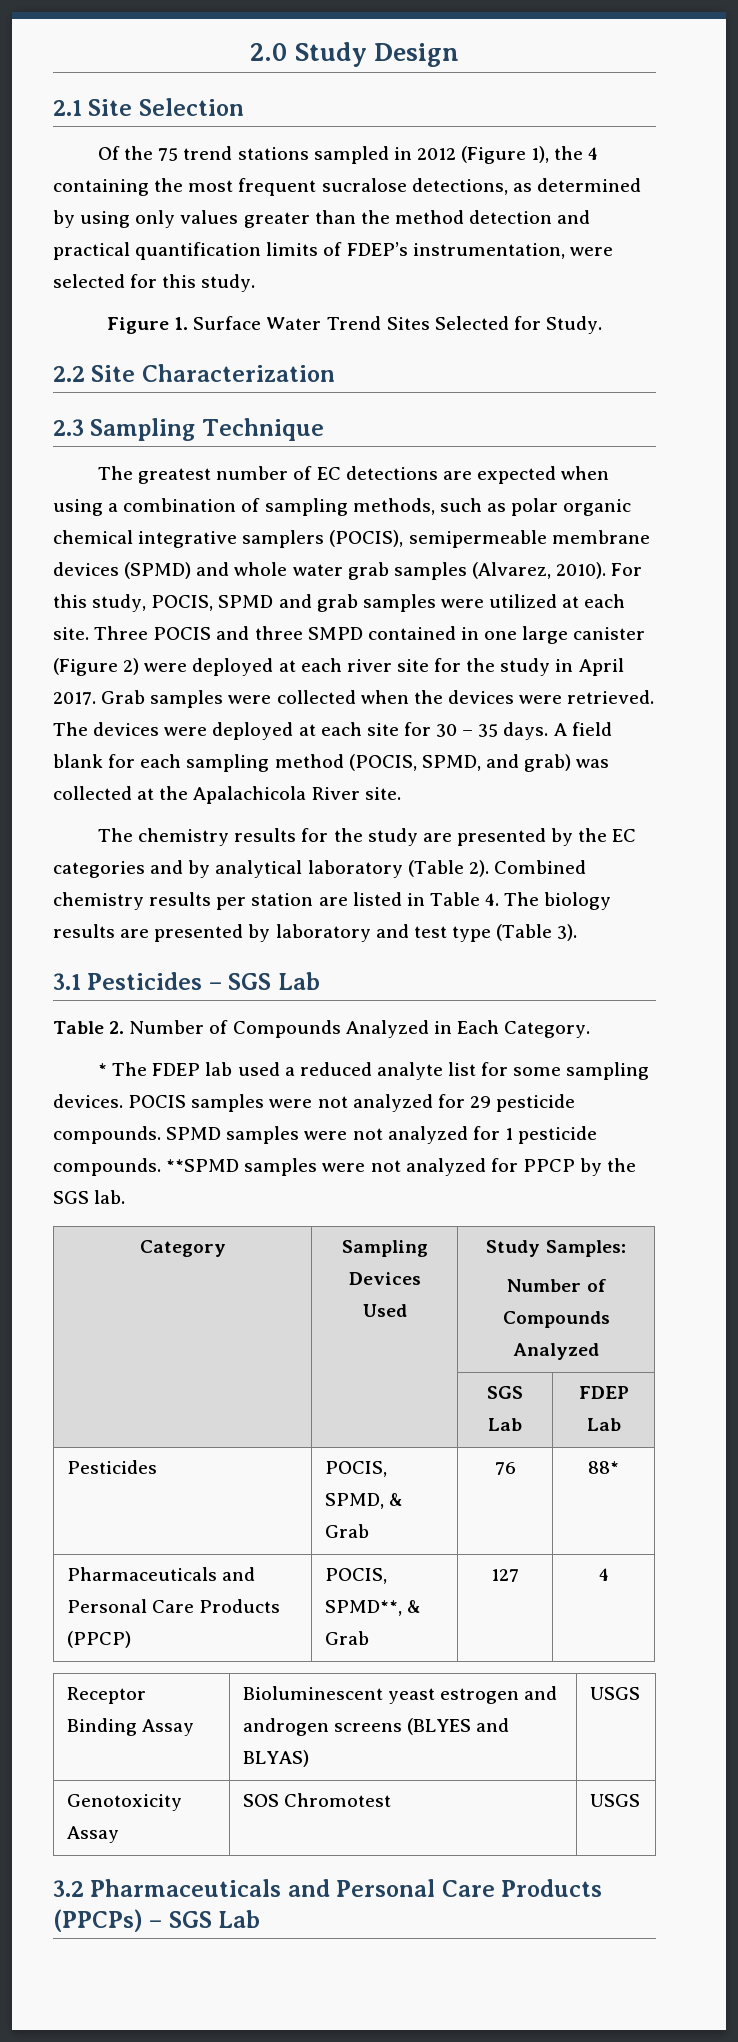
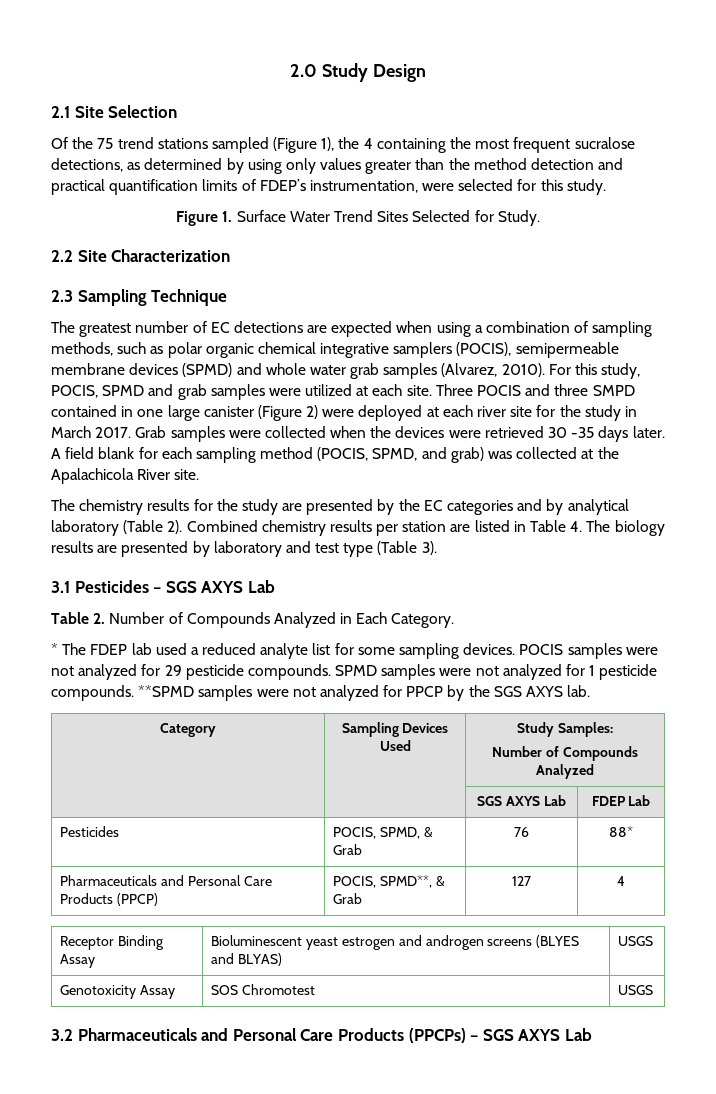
[393,147,456,160] in 2012 -> (269, 145) none
[578,658,624,676] April -> [51,426,91,438] March
[567,690,655,704] [53,722,549,740] retrieved. The devices were deployed at each site for 30 – 35 days. -> [484,426,665,442] retrieved 30 -35 days later.
(272, 981) none -> [201,581,244,593] AXYS
(89, 1197) none -> [526,686,564,697] AXYS
(523, 1392) none -> [506,796,540,806] AXYS
(212, 1919) none -> [518,1029,561,1041] AXYS

